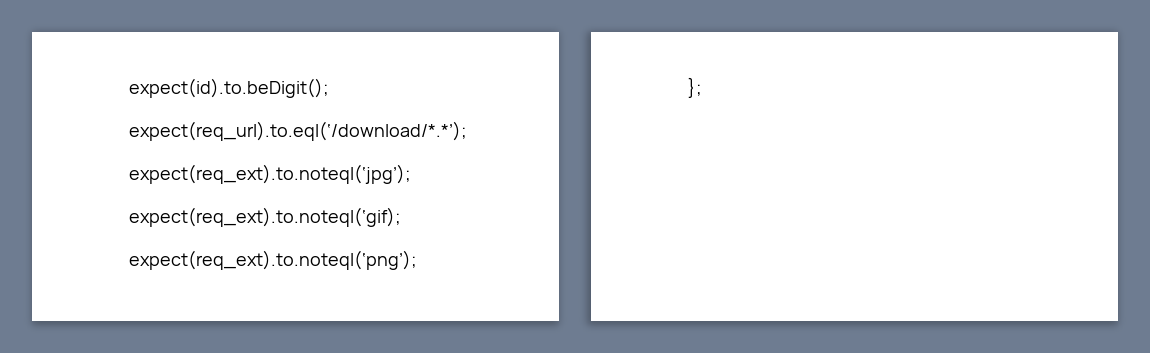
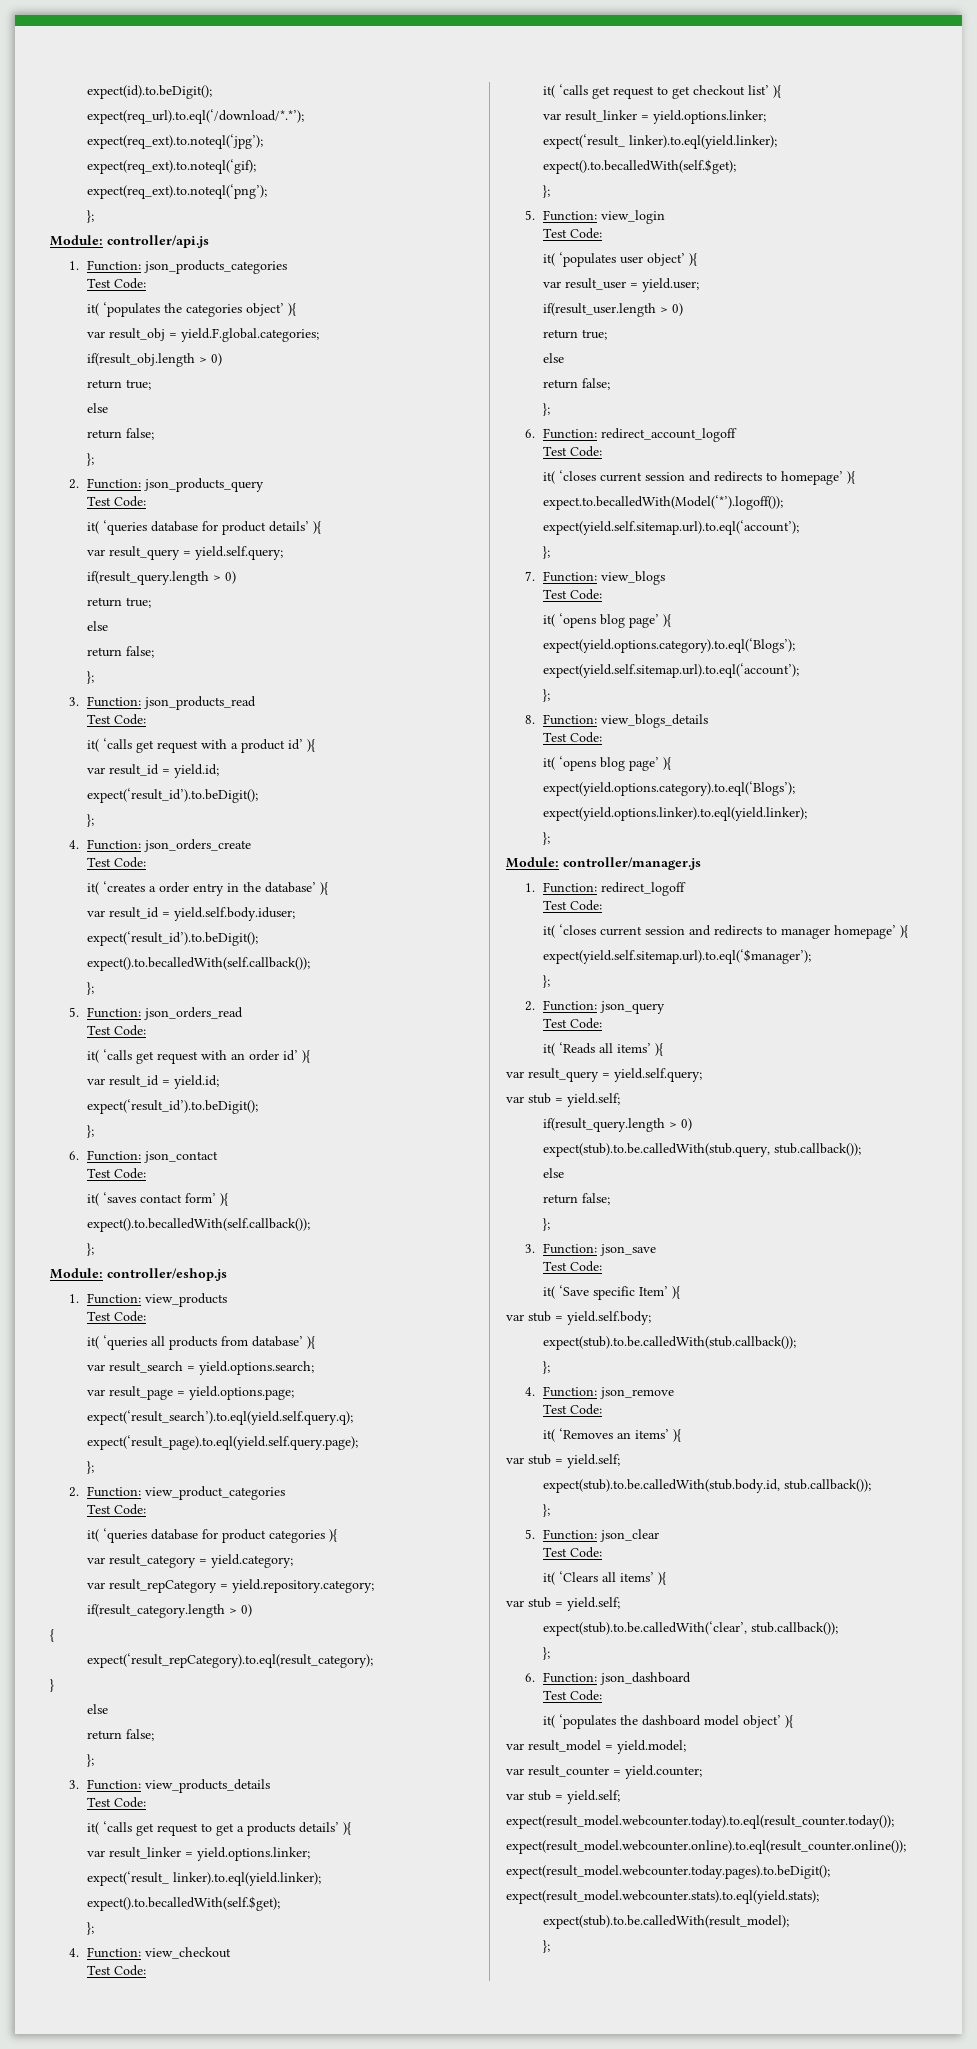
(703, 87) none -> [50,235,209,248] [68,260,288,274] [87,278,147,289] [87,302,297,317] [87,328,320,342] [87,353,223,367] [87,379,152,390] [87,403,109,413] [87,428,155,440] [87,453,95,466] [68,478,265,492] [87,496,147,507] [87,520,322,535] [87,546,284,560] [87,571,237,585] [87,597,152,608] [87,621,109,631] [87,646,155,658] [87,671,95,684] [68,696,257,710] [87,714,147,725] [87,738,316,753] [87,764,220,778] [87,788,259,803] [87,814,95,827] [68,839,252,852] [87,857,147,868] [87,881,329,896] [87,907,296,921] [87,931,259,946] [87,957,311,971] [87,982,95,995] [68,1007,244,1020] [87,1025,147,1036] [87,1049,311,1064] [87,1075,220,1089] [87,1099,259,1114] [87,1125,95,1138] [68,1150,219,1163] [87,1168,147,1179] [87,1192,229,1206] [87,1218,311,1232] [87,1243,95,1256] [50,1268,227,1281] [68,1293,228,1307] [87,1311,147,1322] [87,1335,316,1350] [87,1361,315,1375] [87,1386,295,1400] [87,1410,354,1425] [87,1435,359,1450] [87,1461,95,1474] [68,1486,286,1500] [87,1504,147,1515] [87,1528,338,1543] [87,1554,294,1568] [87,1579,375,1593] [87,1604,253,1618] [50,1629,54,1642] [87,1653,374,1668] [50,1679,54,1692] [87,1704,109,1714] [87,1729,155,1741] [87,1754,95,1767] [68,1779,271,1793] [87,1797,147,1808] [87,1821,352,1836] [87,1847,311,1861] [87,1871,322,1886] [87,1896,281,1911] [87,1922,95,1935] [68,1947,232,1959] [87,1965,147,1976] [543,84,782,99] [543,110,767,124] [543,134,778,149] [543,159,737,174] [543,185,551,198] [524,210,666,224] [543,228,603,239] [543,252,698,267] [543,278,700,292] [543,303,684,317] [543,329,608,340] [543,353,565,363] [543,378,611,390] [543,403,551,416] [524,428,738,442] [543,446,603,457] [543,470,856,485] [543,495,784,510] [543,520,800,535] [543,546,551,559] [524,571,666,585] [543,589,603,600] [543,613,672,628] [543,638,796,653] [543,663,800,678] [543,689,551,702] [524,714,709,728] [543,732,603,743] [543,756,672,771] [543,781,796,796] [543,807,808,821] [543,832,551,845] [506,857,701,870] [524,882,687,896] [543,900,603,911] [543,924,909,939] [543,949,812,964] [543,975,551,988] [524,1000,666,1014] [543,1018,603,1029] [543,1042,664,1056] [506,1068,702,1082] [506,1093,620,1107] [543,1118,693,1132] [543,1143,862,1157] [543,1168,565,1178] [543,1193,611,1205] [543,1218,551,1231] [524,1243,657,1256] [543,1261,603,1272] [543,1285,681,1300] [506,1311,651,1325] [543,1336,797,1350] [543,1361,551,1374] [524,1386,675,1399] [543,1404,603,1415] [543,1428,682,1442] [506,1454,620,1468] [543,1479,872,1493] [543,1504,551,1517] [524,1529,660,1542] [543,1547,603,1558] [543,1571,667,1585] [506,1597,620,1611] [543,1621,839,1636] [543,1647,551,1660] [524,1672,692,1685] [543,1690,603,1701] [543,1714,794,1729] [506,1740,686,1754] [506,1765,702,1779] [506,1790,620,1804] [506,1815,894,1829] [506,1840,906,1854] [506,1865,830,1879] [506,1890,819,1904] [543,1915,790,1929] [543,1940,551,1953] // Module: controller/api.js // 1. Function: json_products_categories // Test Code: // it( ‘populates the categories object’ ){ // var result_obj = yield.F.global.categories; // if(result_obj.length > 0) // return true; // else // return false; // }; // 2. Function: json_products_query // Test Code: // it( ‘queries database for product details’ ){ // var result_query = yield.self.query; // if(result_query.length > 0) // return true; // else // return false; // }; // 3. Function: json_products_read // Test Code: // it( ‘calls get request with a product id’ ){ // var result_id = yield.id; // expect(‘result_id’).to.beDigit(); // }; // 4. Function: json_orders_create // Test Code: // it( ‘creates a order entry in the database’ ){ // var result_id = yield.self.body.iduser; // expect(‘result_id’).to.beDigit(); // expect().to.becalledWith(self.callback()); // }; // 5. Function: json_orders_read // Test Code: // it( ‘calls get request with an order id’ ){ // var result_id = yield.id; // expect(‘result_id’).to.beDigit(); // }; // 6. Function: json_contact // Test Code: // it( ‘saves contact form’ ){ // expect().to.becalledWith(self.callback()); // }; // Module: controller/eshop.js // 1. Function: view_products // Test Code: // it( ‘queries all products from database’ ){ // var result_search = yield.options.search; // var result_page = yield.options.page; // expect(‘result_search’).to.eql(yield.self.query.q); // expect(‘result_page).to.eql(yield.self.query.page); // }; // 2. Function: view_product_categories // Test Code: // it( ‘queries database for product categories ){ // var result_category = yield.category; // var result_repCategory = yield.repository.category; // if(result_category.length > 0) // { // expect(‘result_repCategory).to.eql(result_category); // } // else // return false; // }; // 3. Function: view_products_details // Test Code: // it( ‘calls get request to get a products details’ ){ // var result_linker = yield.options.linker; // expect(‘result_ linker).to.eql(yield.linker); // expect().to.becalledWith(self.$get); // }; // 4. Function: view_checkout // Test Code: // it( ‘calls get request to get checkout list’ ){ // var result_linker = yield.options.linker; // expect(‘result_ linker).to.eql(yield.linker); // expect().to.becalledWith(self.$get); // }; // 5. Function: view_login // Test Code: // it( ‘populates user object’ ){ // var result_user = yield.user; // if(result_user.length > 0) // return true; // else // return false; // }; // 6. Function: redirect_account_logoff // Test Code: // it( ‘closes current session and redirects to homepage’ ){ // expect.to.becalledWith(Model(‘*’).logoff()); // expect(yield.self.sitemap.url).to.eql(‘account’); // }; // 7. Function: view_blogs // Test Code: // it( ‘opens blog page’ ){ // expect(yield.options.category).to.eql(‘Blogs’); // expect(yield.self.sitemap.url).to.eql(‘account’); // }; // 8. Function: view_blogs_details // Test Code: // it( ‘opens blog page’ ){ // expect(yield.options.category).to.eql(‘Blogs’); // expect(yield.options.linker).to.eql(yield.linker); // }; // Module: controller/manager.js // 1. Function: redirect_logoff // Test Code: // it( ‘closes current session and redirects to manager homepage’ ){ // expect(yield.self.sitemap.url).to.eql(‘$manager’); // }; // 2. Function: json_query // Test Code: // it( ‘Reads all items’ ){ // var result_query = yield.self.query; // var stub = yield.self; // if(result_query.length > 0) // expect(stub).to.be.calledWith(stub.query, stub.callback()); // else // return false; // }; // 3. Function: json_save // Test Code: // it( ‘Save specific Item’ ){ // var stub = yield.self.body; // expect(stub).to.be.calledWith(stub.callback()); // }; // 4. Function: json_remove // Test Code: // it( ‘Removes an items’ ){ // var stub = yield.self; // expect(stub).to.be.calledWith(stub.body.id, stub.callback()); // }; // 5. Function: json_clear // Test Code: // it( ‘Clears all items’ ){ // var stub = yield.self; // expect(stub).to.be.calledWith(‘clear’, stub.callback()); // }; // 6. Function: json_dashboard // Test Code: // it( ‘populates the dashboard model object’ ){ // var result_model = yield.model; // var result_counter = yield.counter; // var stub = yield.self; // expect(result_model.webcounter.today).to.eql(result_counter.today()); // expect(result_model.webcounter.online).to.eql(result_counter.online()); // expect(result_model.webcounter.today.pages).to.beDigit(); // expect(result_model.webcounter.stats).to.eql(yield.stats); // expect(stub).to.be.calledWith(result_model); // };

